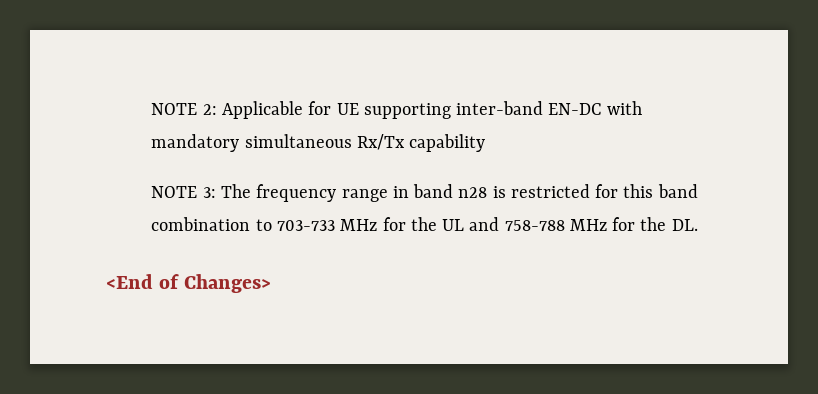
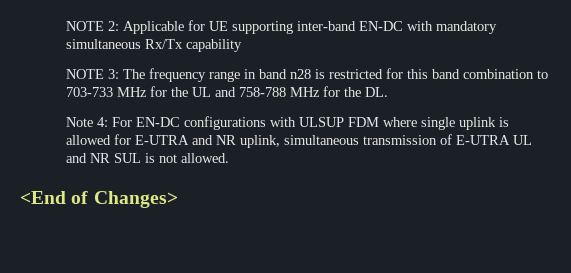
(698, 225) none -> [65,116,509,130] [65,134,532,148] [65,153,229,163] // Note 4: For EN-DC configurations with ULSUP FDM where single uplink is allowed for E-UTRA and NR uplink, simultaneous transmission of E-UTRA UL and NR SUL is not allowed.

